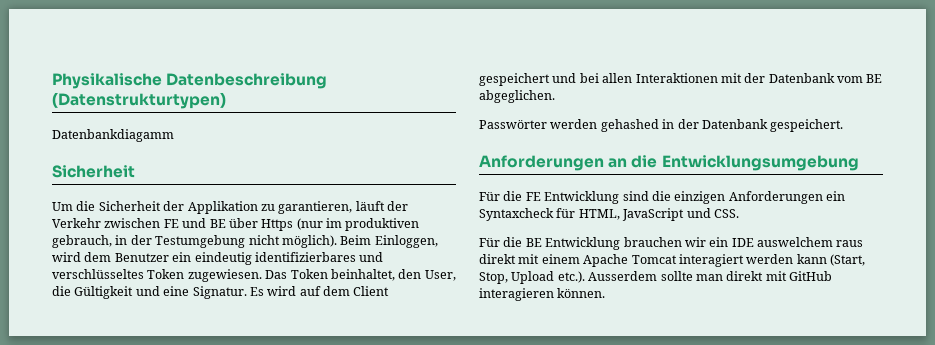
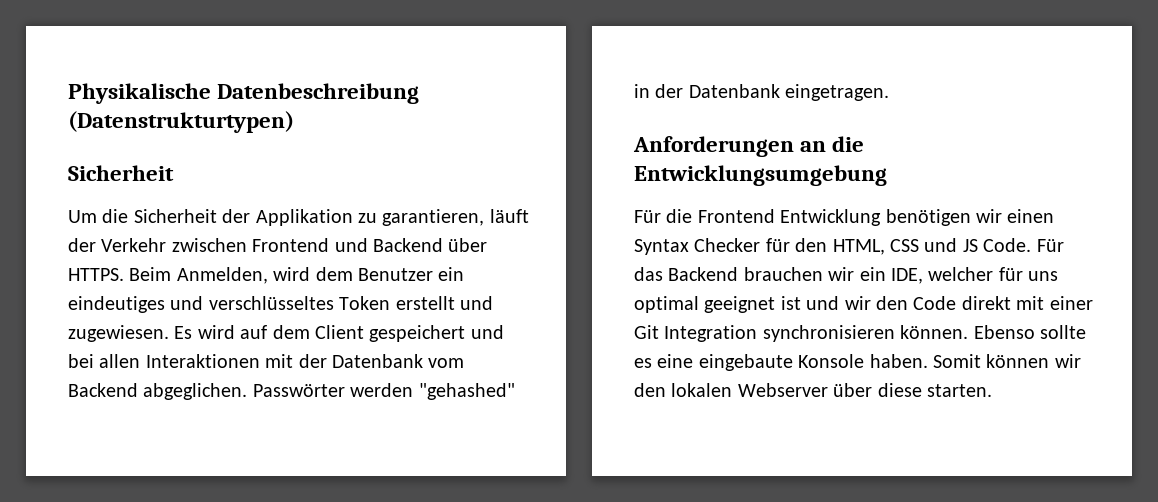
[52,129,174,142] // Datenbankdiagamm -> (294, 122) none
[163,218,420,231] [52,235,438,248] FE und BE über Https (nur im produktiven gebrauch, in der Testumgebung nicht möglich). Beim Einloggen, -> [252,238,488,252] [68,267,268,284] Frontend und Backend über HTTPS. Beim Anmelden,
[194,252,356,265] eindeutig identifizierbares -> [68,296,165,313] eindeutiges
[187,269,456,282] [52,286,247,299] zugewiesen. Das Token beinhaltet, den User, die Gültigkeit und eine Signatur. -> [395,296,493,310] [68,325,169,342] erstellt und zugewiesen.
[866,74,883,83] BE -> [68,383,138,397] Backend
(555, 96) // -> (248, 391) none
[600,119,659,132] gehashed -> [418,383,515,400] "gehashed"
[770,119,844,132] gespeichert. -> [785,84,890,101] eingetragen.
[525,191,845,204] [479,208,739,221] [479,237,864,250] [479,254,865,267] [479,271,832,284] [479,288,606,301] FE Entwicklung sind die einzigen Anforderungen ein Syntaxcheck für HTML, JavaScript und CSS. // Für die BE Entwicklung brauchen wir ein IDE auswelchem raus direkt mit einem Apache Tomcat interagiert werden kann (Start, Stop, Upload etc.). Ausserdem sollte man direkt mit GitHub interagieren können. -> [697,209,1055,226] [634,238,1064,255] [634,267,1059,284] [634,296,1093,313] [634,325,1086,342] [634,354,1081,371] [634,383,992,397] Frontend Entwicklung benötigen wir einen Syntax Checker für den HTML, CSS und JS Code. Für das Backend brauchen wir ein IDE, welcher für uns optimal geeignet ist und wir den Code direkt mit einer Git Integration synchronisieren können. Ebenso sollte es eine eingebaute Konsole haben. Somit können wir den lokalen Webserver über diese starten.

